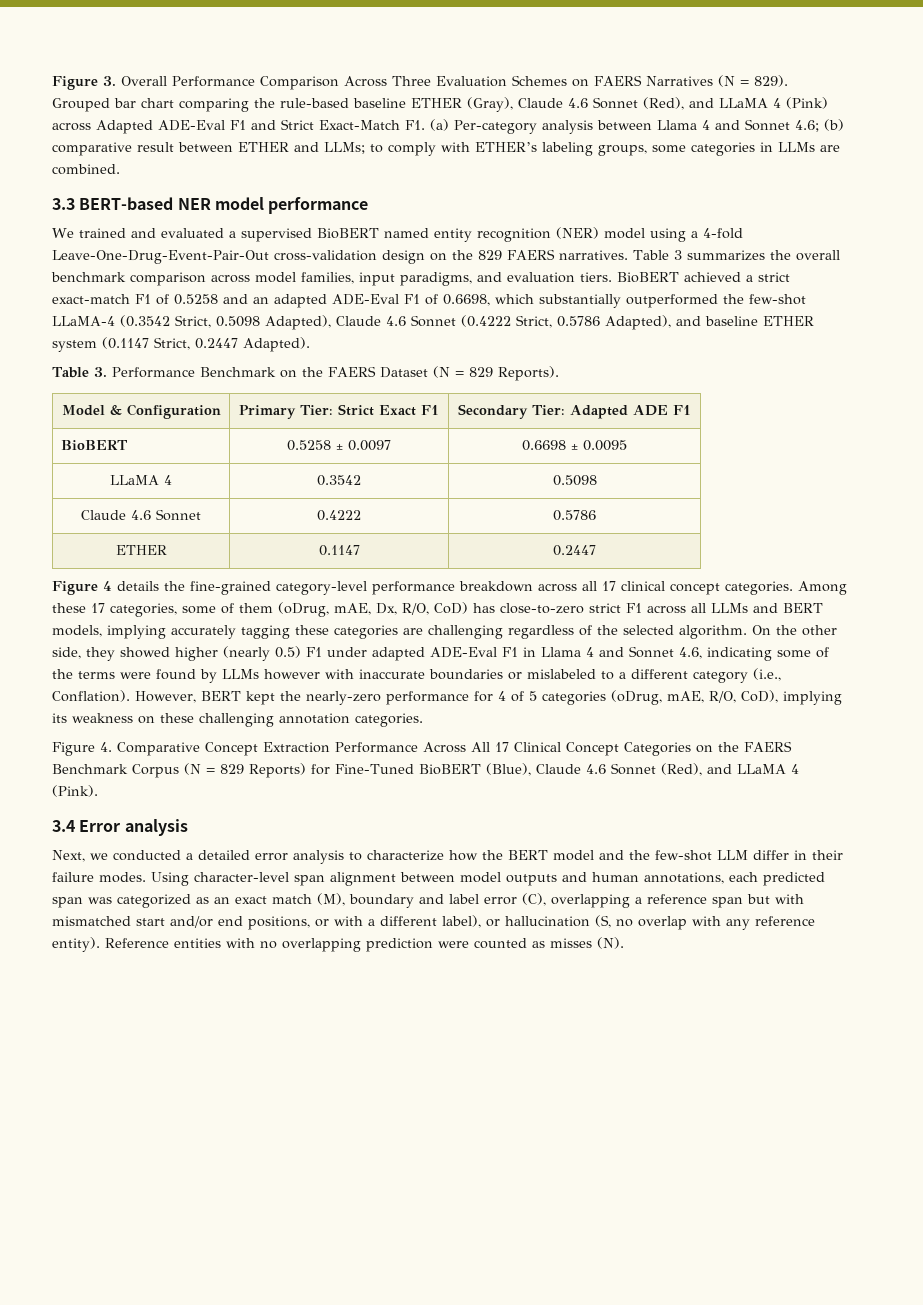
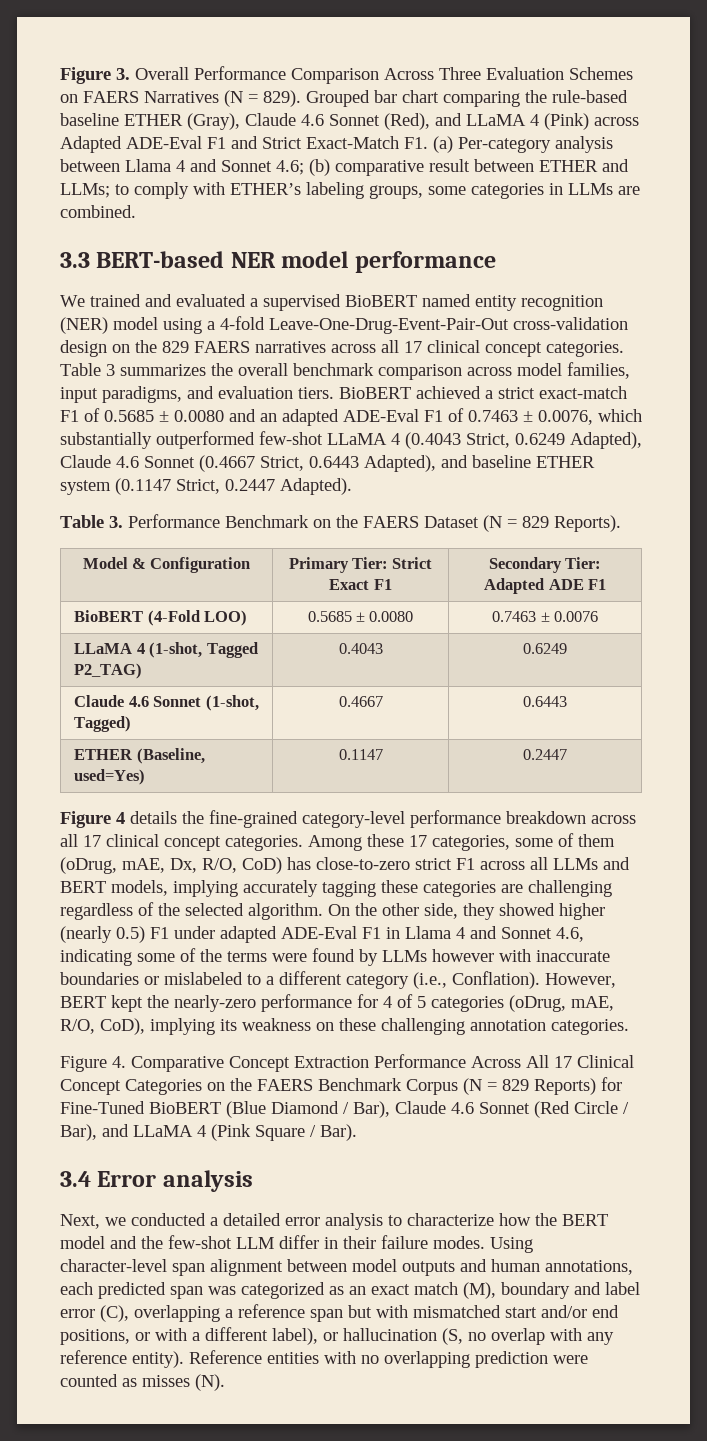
[558,250,628,260] narratives. -> [255,340,624,357] narratives across all 17 clinical concept categories.
[174,294,218,305] 0.5258 -> [104,410,224,422] 0.5685 ± 0.0080
[443,294,806,308] [52,315,260,328] 0.6698, which substantially outperformed the few-shot LLaMA-4 (0.3542 Strict, 0.5098 -> [468,409,642,425] [60,431,565,449] 0.7463 ± 0.0076, which substantially outperformed few-shot LLaMA 4 (0.4043 Strict, 0.6249
[461,315,600,328] (0.4222 Strict, 0.5786 -> [199,455,359,472] (0.4667 Strict, 0.6443
[287,440,391,451] [522,440,627,451] [110,475,172,485] [317,475,361,486] [552,475,597,486] [81,509,201,521] [317,510,361,521] [553,510,596,521] [115,545,167,555] | 0.5258 ± 0.0097 | 0.6698 ± 0.0095 // LLaMA 4 | 0.3542 | 0.5098 // Claude 4.6 Sonnet | 0.4222 | 0.5786 // ETHER -> [147,610,248,626] [307,611,414,622] [492,611,598,622] [74,642,258,658] [74,663,143,679] [338,643,383,654] [523,643,567,654] [74,695,259,711] [74,716,132,732] [338,696,383,707] [523,696,567,707] [74,748,205,764] [74,769,146,785] (4-Fold LOO) | 0.5685 ± 0.0080 | 0.7463 ± 0.0076 // LLaMA 4 (1-shot, Tagged P2_TAG) | 0.4043 | 0.6249 // Claude 4.6 Sonnet (1-shot, Tagged) | 0.4667 | 0.6443 // ETHER (Baseline, used=Yes)
[485,763,799,776] [52,785,98,797] (Blue), Claude 4.6 Sonnet (Red), and LLaMA 4 (Pink). -> [226,1101,629,1118] [60,1124,357,1141] (Blue Diamond / Bar), Claude 4.6 Sonnet (Red Circle / Bar), and LLaMA 4 (Pink Square / Bar).

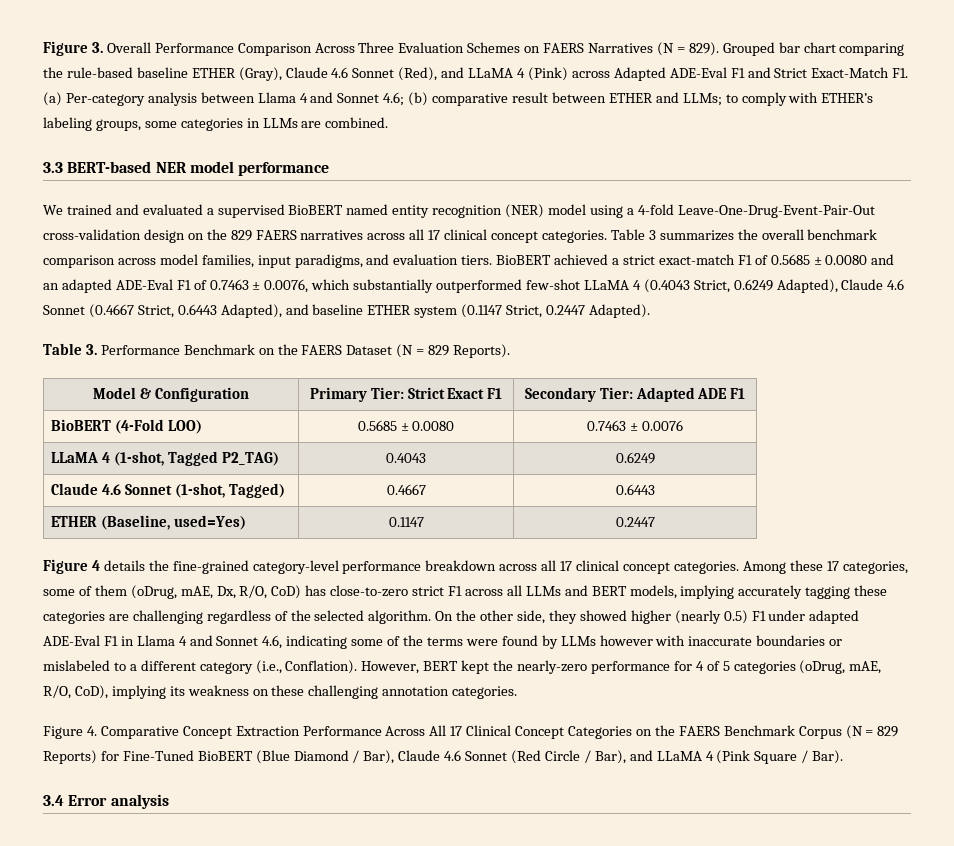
[60,1213,608,1230] [60,1235,533,1253] [60,1259,633,1276] [60,1282,640,1299] [60,1304,619,1322] [60,1327,614,1345] [60,1350,588,1368] [60,1374,225,1391] // Next, we conducted a detailed error analysis to characterize how the BERT model and the few-shot LLM differ in their failure modes. Using character-level span alignment between model outputs and human annotations, each predicted span was categorized as an exact match (M), boundary and label error (C), overlapping a reference span but with mismatched start and/or end positions, or with a different label), or hallucination (S, no overlap with any reference entity). Reference entities with no overlapping prediction were counted as misses (N). -> (169, 801) none

